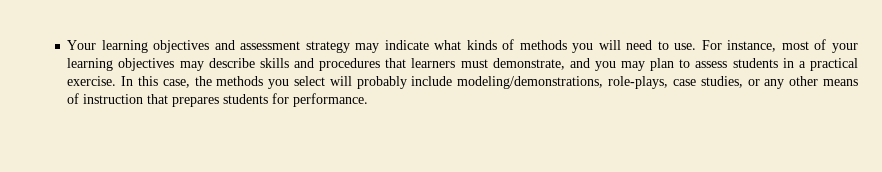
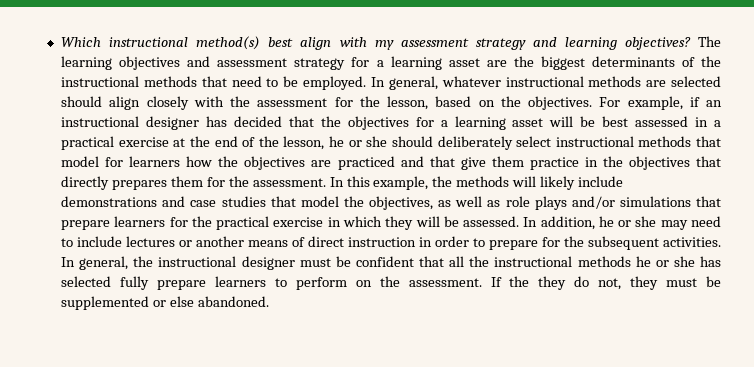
[67,40,97,50] Your -> [61,36,722,50] Which instructional method(s) best align with my assessment strategy and learning objectives? The
[355,39,859,53] [67,58,858,71] [67,76,117,86] may indicate what kinds of methods you will need to use. For instance, most of your learning objectives may describe skills and procedures that learners must demonstrate, and you may plan to assess students in a practical exercise. -> [351,56,721,70] [61,76,722,90] [61,96,722,110] [61,116,721,130] [61,136,722,150] [61,156,721,170] [61,176,326,190] for a learning asset are the biggest determinants of the instructional methods that need to be employed. In general, whatever instructional methods are selected should align closely with the assessment for the lesson, based on the objectives. For example, if an instructional designer has decided that the objectives for a learning asset will be best assessed in a practical exercise at the end of the lesson, he or she should deliberately select instructional methods that model for learners how the objectives are practiced and that give them practice in the objectives that directly prepares them for the assessment.
[162,79,190,88] case, -> [373,176,429,190] example,
[268,76,859,89] [67,93,369,107] you select will probably include modeling/demonstrations, role-plays, case studies, or any other means of instruction that prepares students for performance. -> [512,176,624,190] [61,196,721,210] [61,216,721,230] [61,236,721,250] [61,256,721,270] [61,276,721,290] [61,296,269,310] will likely include demonstrations and case studies that model the objectives, as well as role plays and/or simulations that prepare learners for the practical exercise in which they will be assessed. In addition, he or she may need to include lectures or another means of direct instruction in order to prepare for the subsequent activities. In general, the instructional designer must be confident that all the instructional methods he or she has selected fully prepare learners to perform on the assessment. If the they do not, they must be supplemented or else abandoned.

